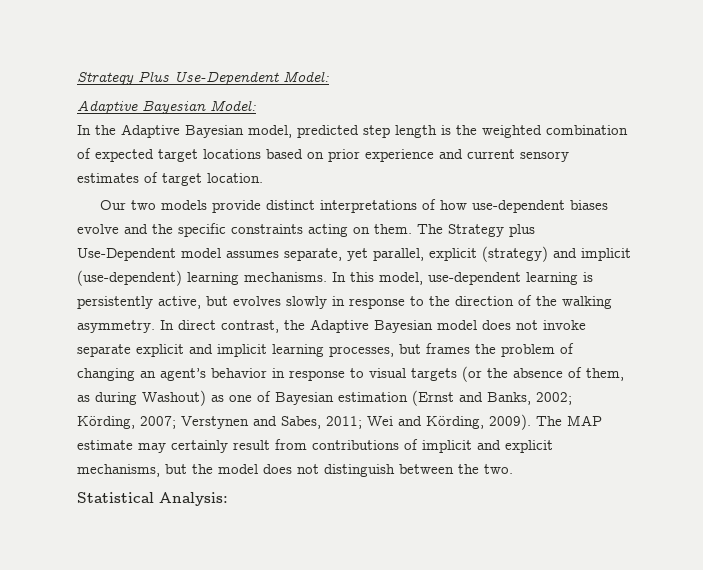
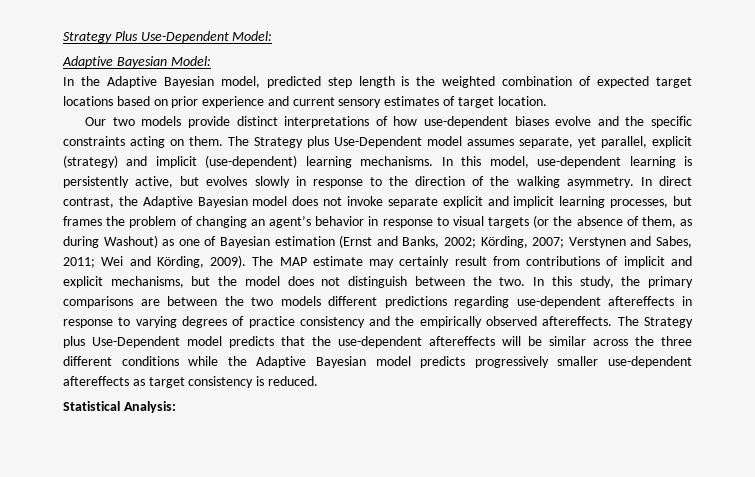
(513, 469) none -> [533,276,694,288] [63,296,692,308] [63,316,693,328] [63,336,692,348] [63,356,693,368] [63,376,318,388] In this study, the primary comparisons are between the two models different predictions regarding use-dependent aftereffects in response to varying degrees of practice consistency and the empirically observed aftereffects. The Strategy plus Use-Dependent model predicts that the use-dependent aftereffects will be similar across the three different conditions while the Adaptive Bayesian model predicts progressively smaller use-dependent aftereffects as target consistency is reduced.

